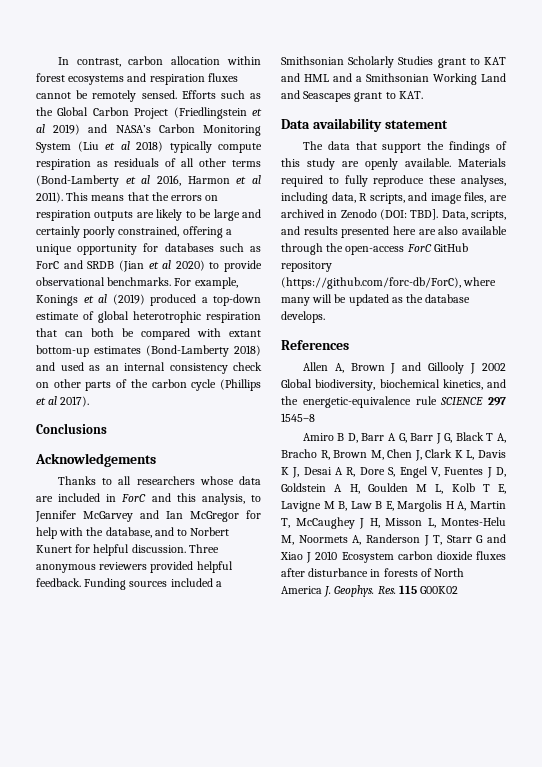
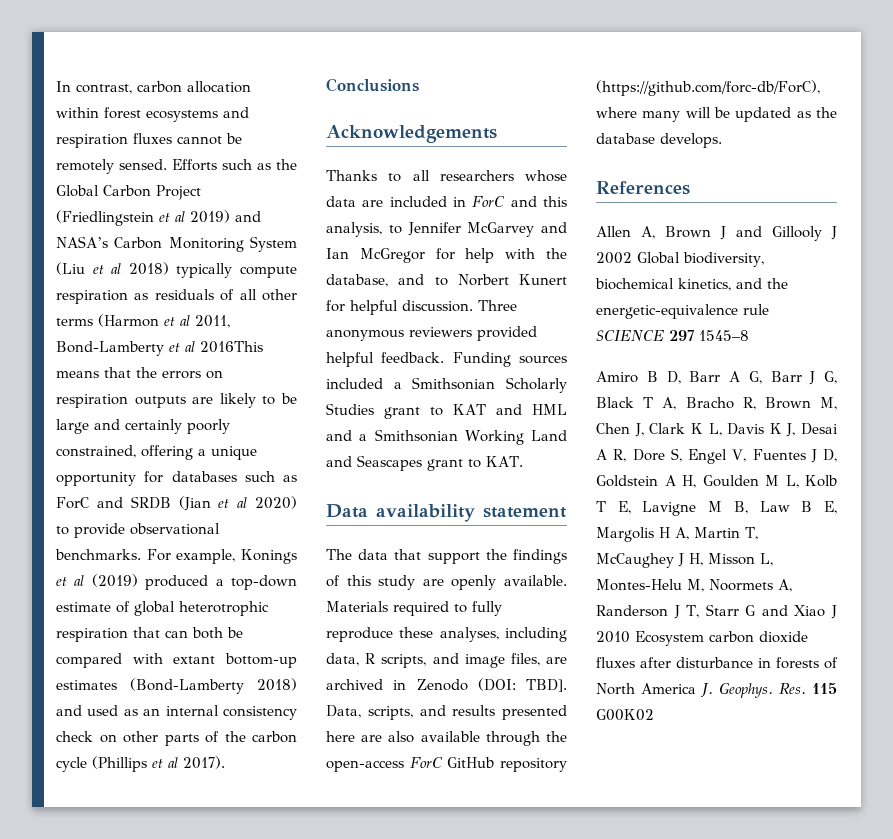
[36,175,261,187] [36,192,89,203] (Bond-Lamberty et al 2016, Harmon et al 2011). This -> [98,314,230,328] [56,341,263,356] (Harmon et al 2011, Bond-Lamberty et al 2016This

